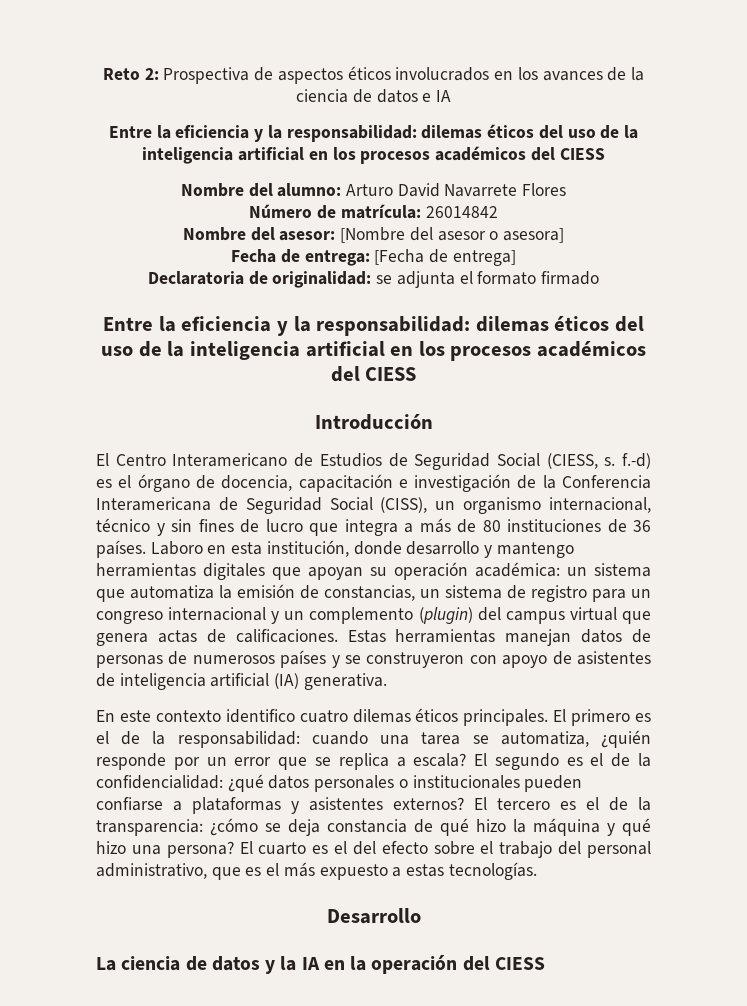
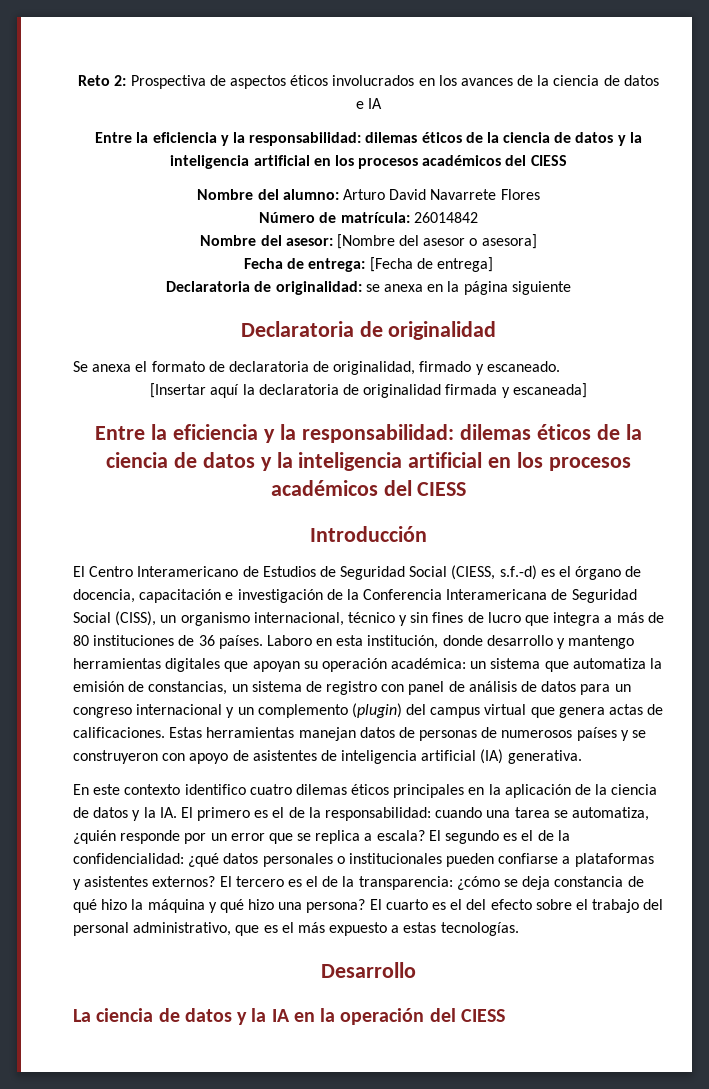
[538,125,620,139] del uso de -> [465,132,626,146] de la ciencia de datos y
[396,271,600,288] [103,316,644,336] [101,341,162,357] adjunta el formato firmado // Entre la eficiencia y la responsabilidad: dilemas éticos del uso de -> [384,281,571,295] [240,321,497,340] [73,361,560,375] [150,383,587,398] [95,424,642,443] [105,452,272,471] anexa en la página siguiente // Declaratoria de originalidad // Se anexa el formato de declaratoria de originalidad, firmado y escaneado. // [Insertar aquí la declaratoria de originalidad firmada y escaneada] // Entre la eficiencia y la responsabilidad: dilemas éticos de la ciencia de datos y
[604,453,651,469] s. f.-d) -> [499,565,537,580] s.f.-d)
(587, 593) none -> [381,681,577,695] con panel de análisis de datos
[463,709,549,726] principales. -> [393,784,658,798] [73,807,177,821] principales en la aplicación de la ciencia de datos y la IA.

